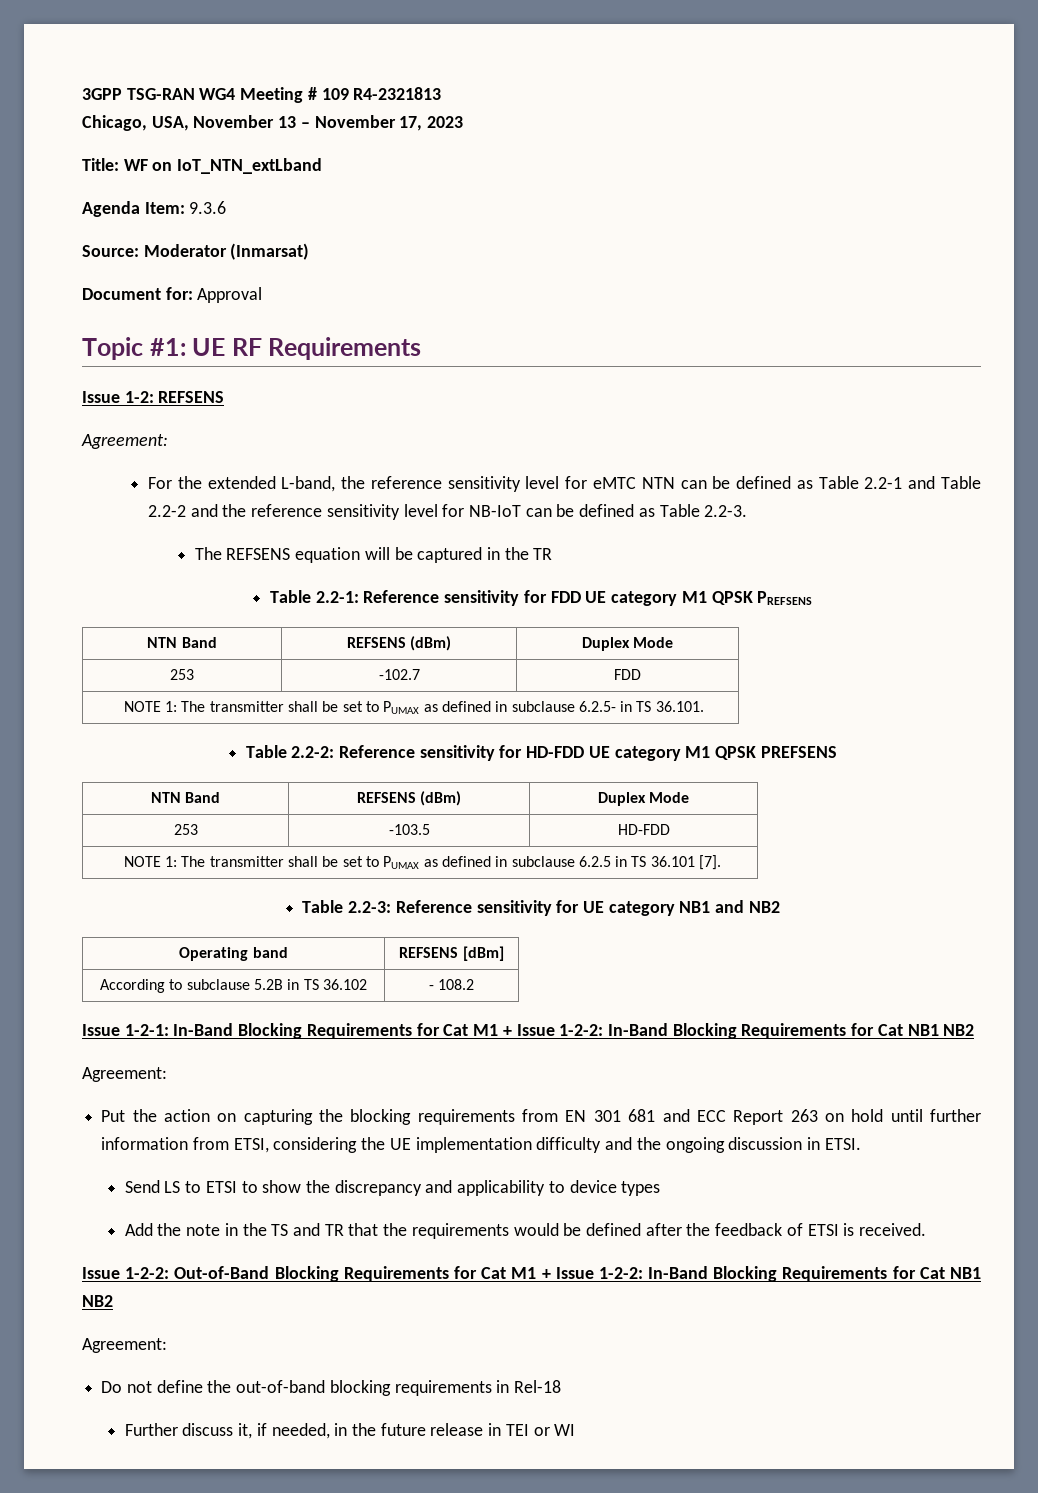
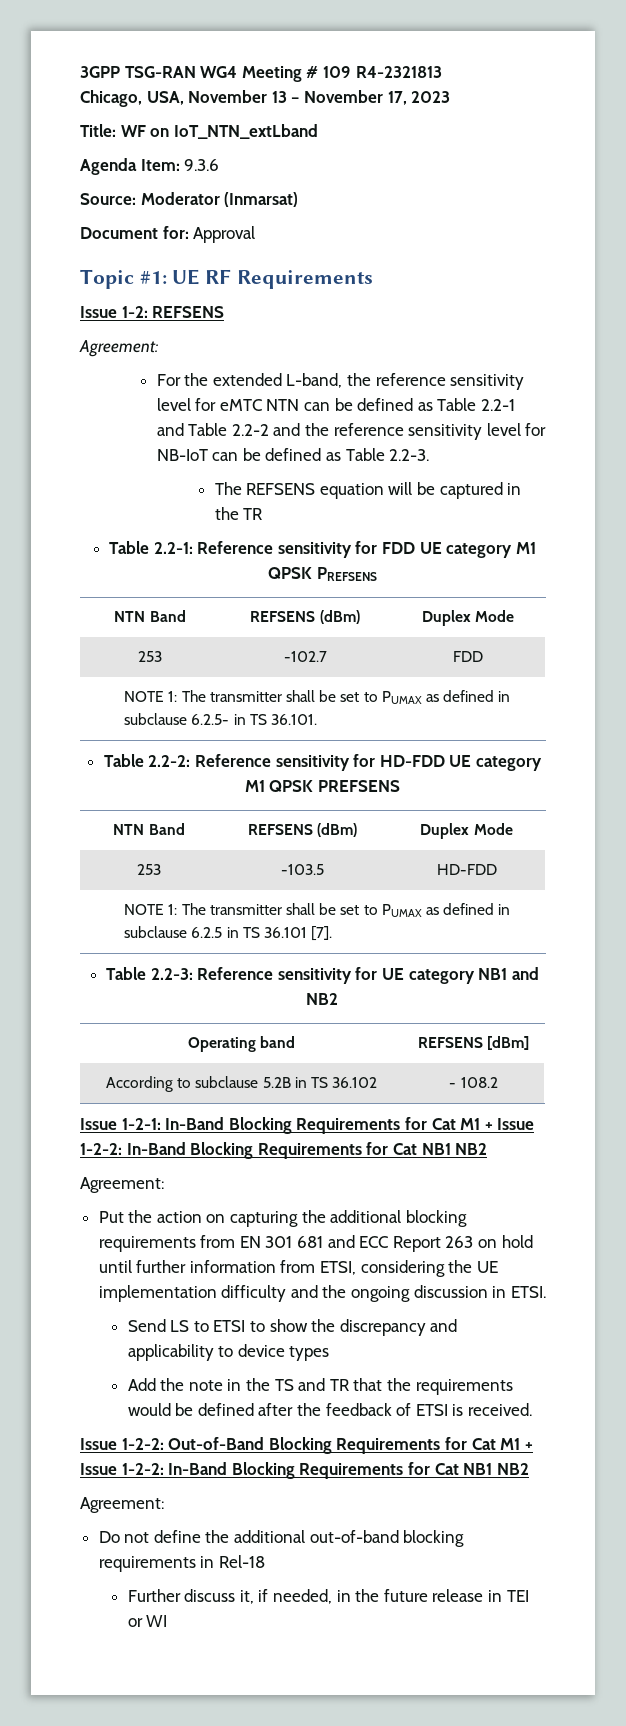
(344, 1115) none -> [330,1210,402,1223] additional
(232, 1386) none -> [234,1530,306,1543] additional

